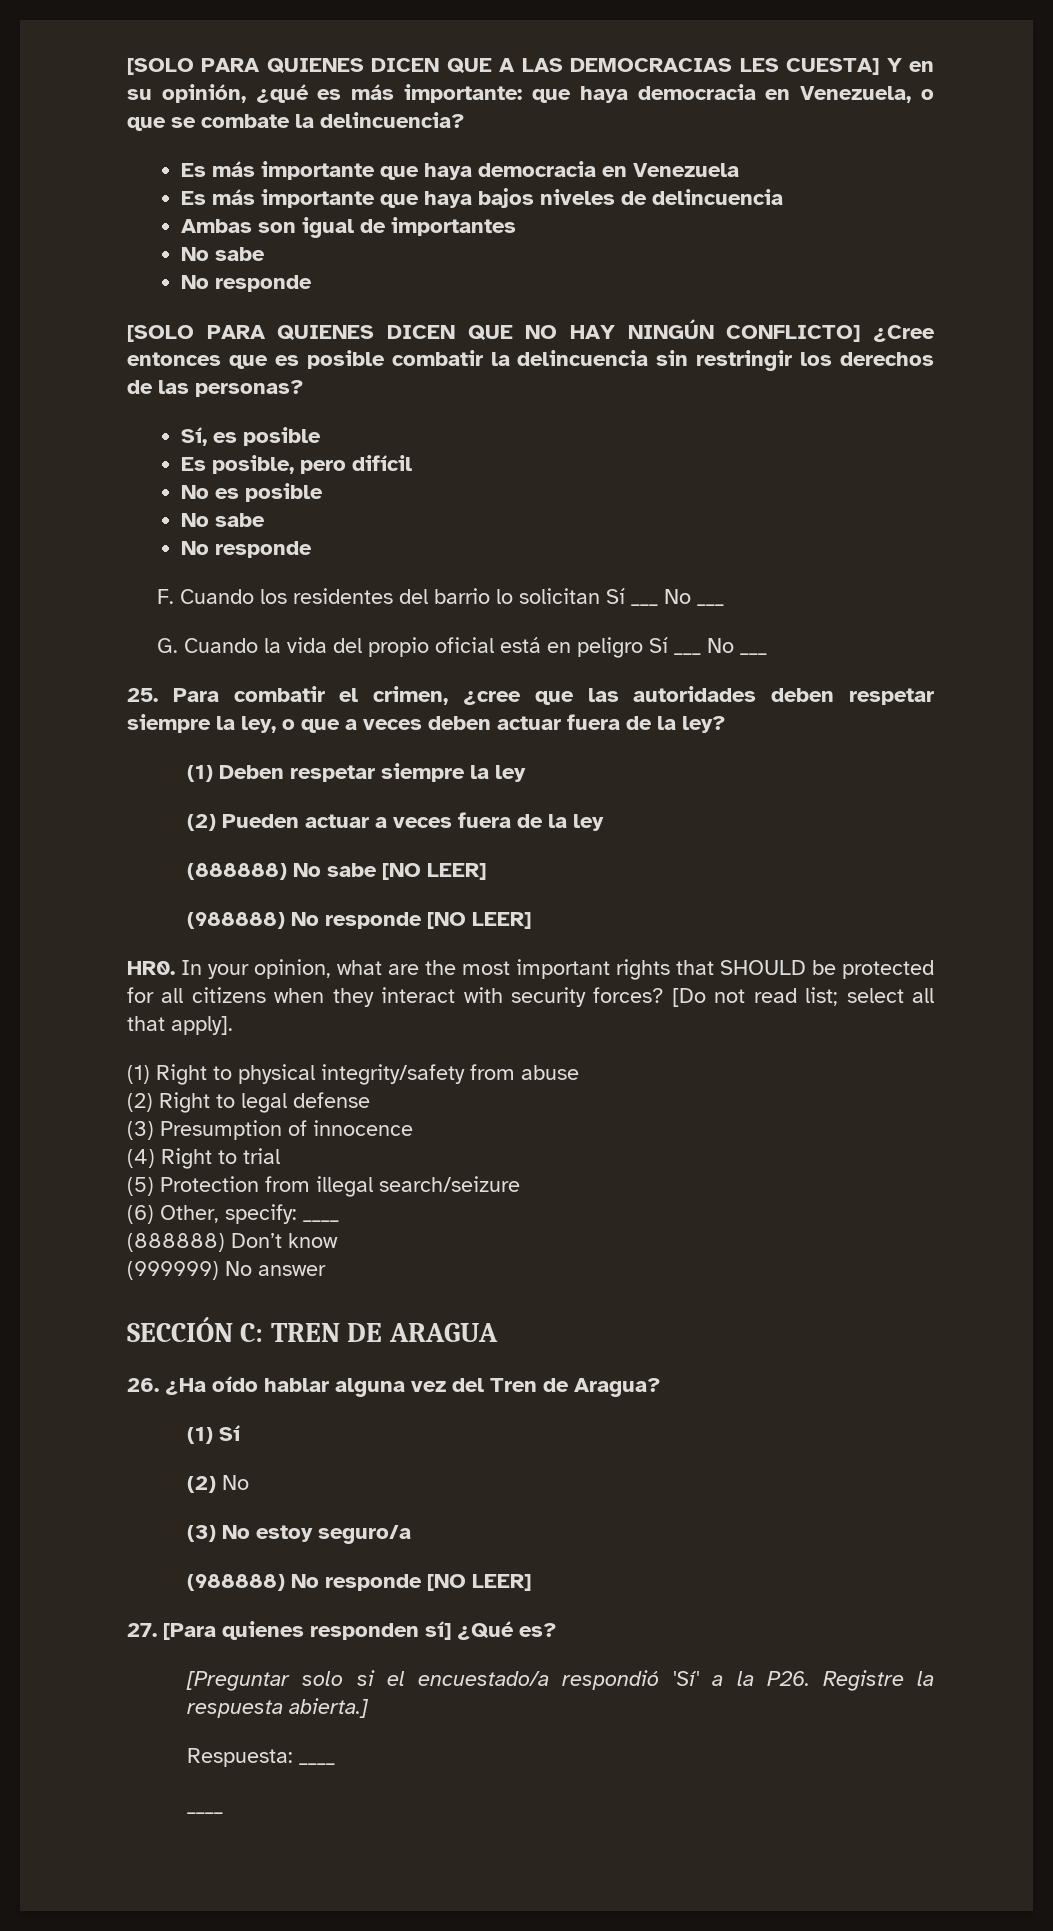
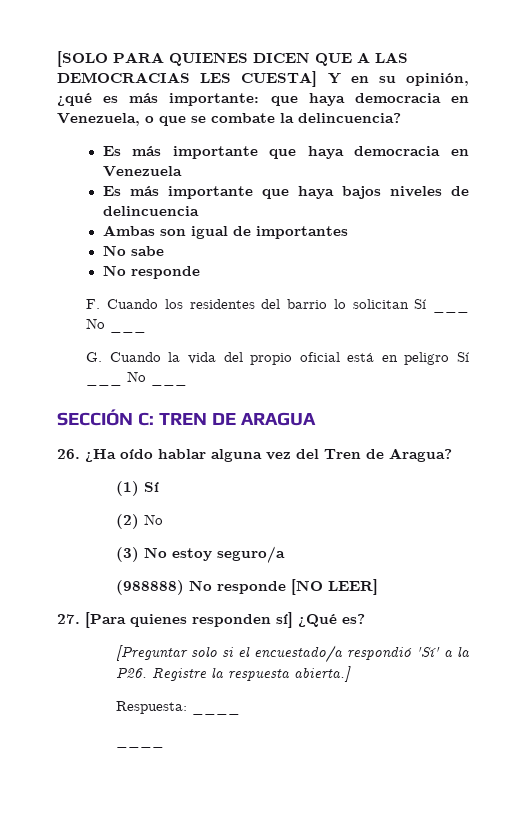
[127,319,935,342] [127,350,934,371] [127,380,304,397] [181,427,322,446] [181,455,413,474] [181,483,324,502] [181,513,266,527] [181,541,313,558] // [SOLO PARA QUIENES DICEN QUE NO HAY NINGÚN CONFLICTO] ¿Cree entonces que es posible combatir la delincuencia sin restringir los derechos de las personas? // Sí, es posible // Es posible, pero difícil // No es posible // No sabe // No responde -> (200, 272) none
[127,686,934,705] [127,714,726,733] [187,763,527,782] [187,812,605,831] [187,863,487,880] [187,912,532,929] [127,959,934,980] [127,987,935,1007] [127,1016,233,1035] [127,1064,579,1085] [127,1092,370,1113] [127,1120,413,1140] [127,1148,280,1169] [127,1176,520,1197] [127,1204,339,1224] [127,1233,338,1252] [127,1261,326,1280] // 25. Para combatir el crimen, ¿cree que las autoridades deben respetar siempre la ley, o que a veces deben actuar fuera de la ley? // (1) Deben respetar siempre la ley // (2) Pueden actuar a veces fuera de la ley // (888888) No sabe [NO LEER] // (988888) No responde [NO LEER] // HR0. In your opinion, what are the most important rights that SHOULD be protected for all citizens when they interact with security forces? [Do not read list; select all that apply]. // (1) Right to physical integrity/safety from abuse // (2) Right to legal defense // (3) Presumption of innocence // (4) Right to trial // (5) Protection from illegal search/seizure // (6) Other, specify: ____ // (888888) Don’t know // (999999) No answer -> (188, 384) none

